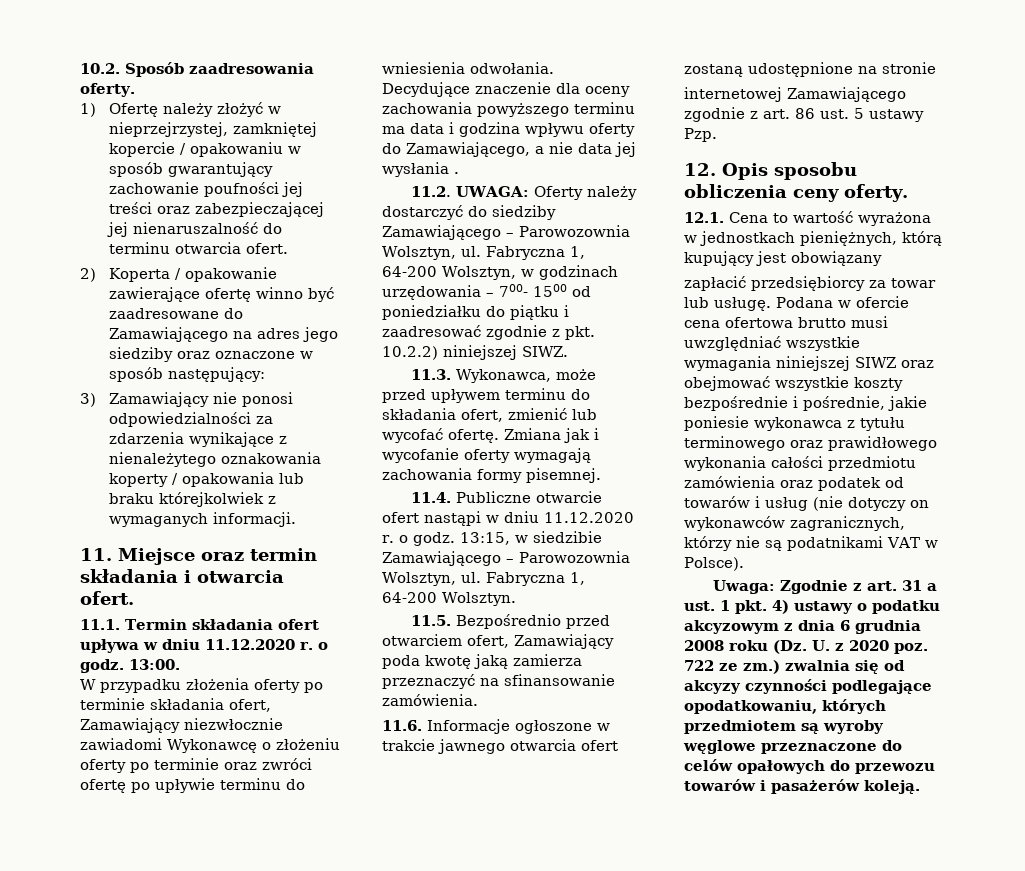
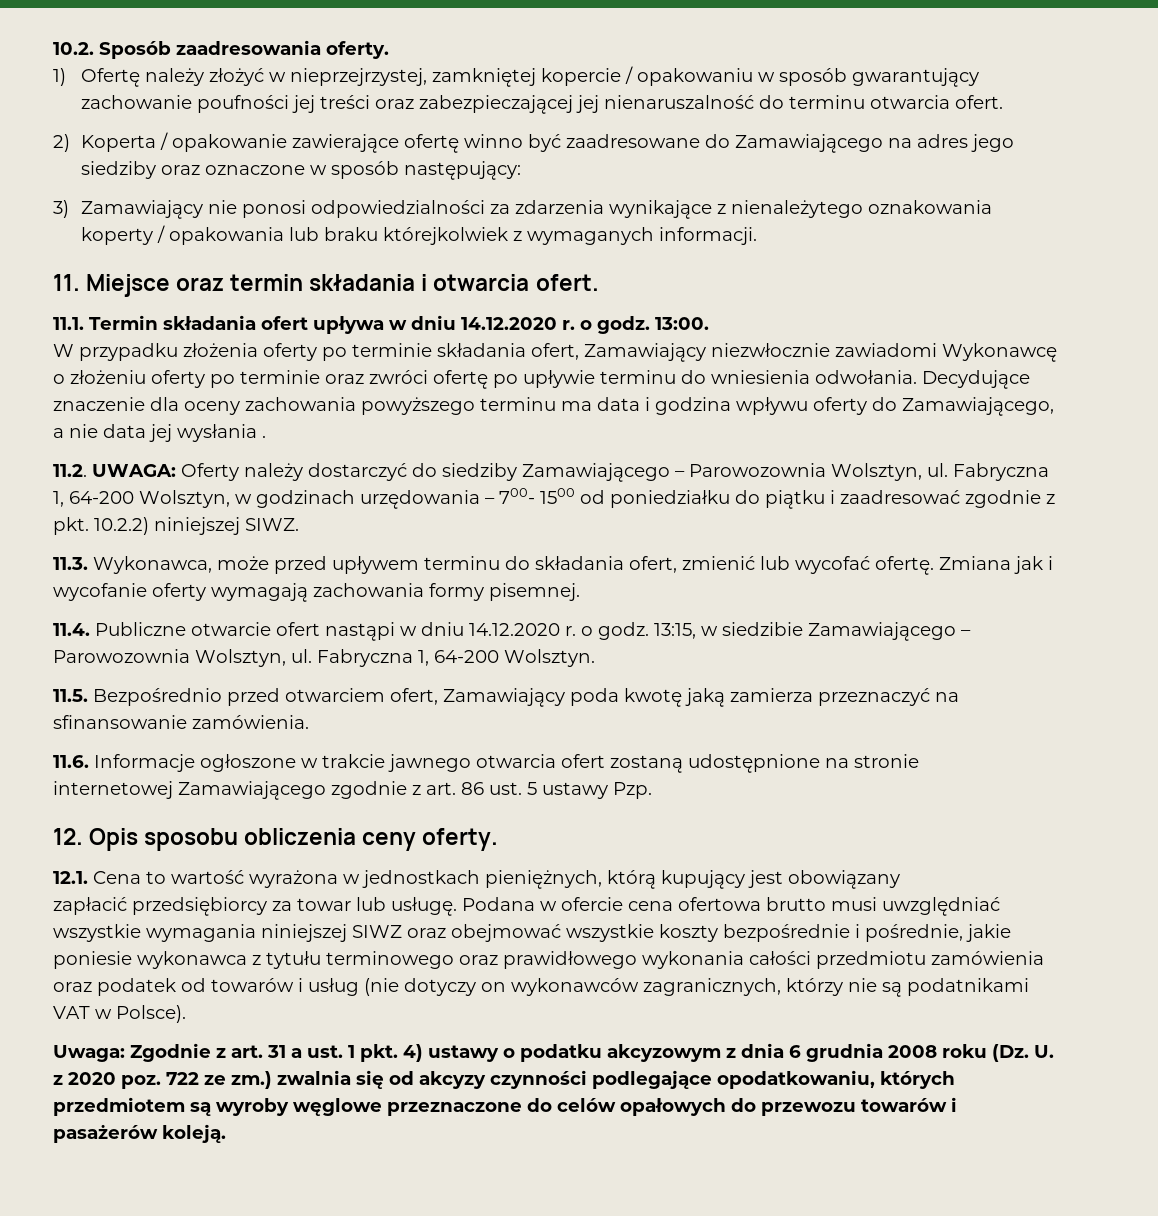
[205,639,295,650] 11.12.2020 -> [461,317,557,330] 14.12.2020
[544,512,634,523] 11.12.2020 -> [469,623,560,636] 14.12.2020

